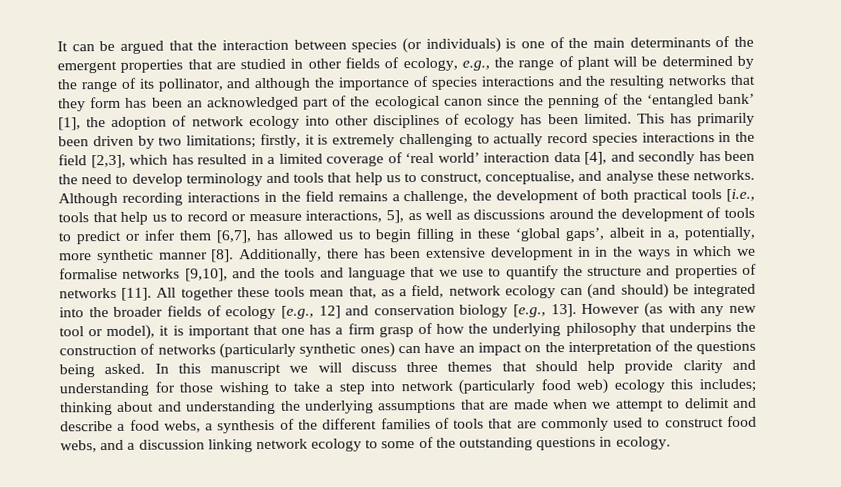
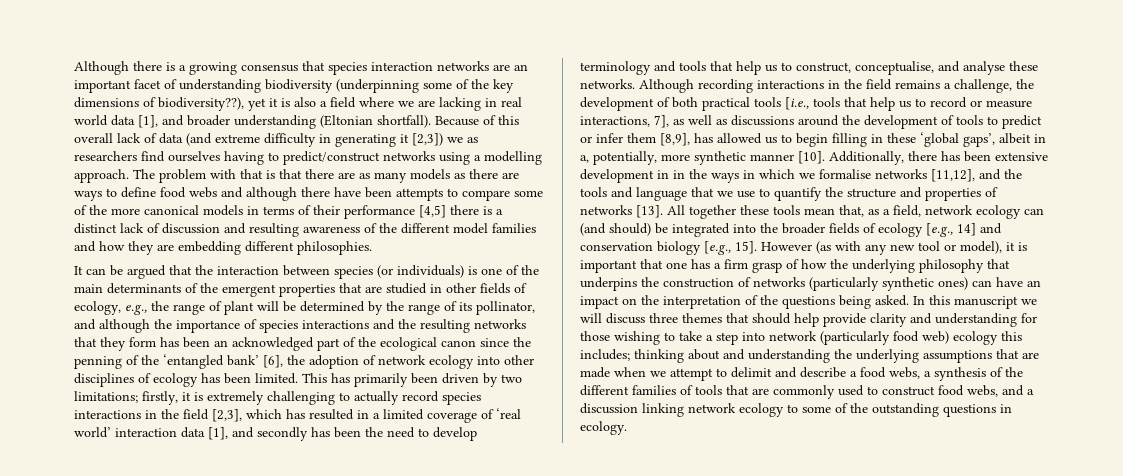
(57, 46) none -> [74,61,528,75] [74,79,514,93] [74,97,522,111] [74,115,519,129] [74,133,478,147] [74,151,542,165] [74,169,519,183] [74,187,543,201] [74,205,503,219] [74,223,536,237] [74,241,372,255] Although there is a growing consensus that species interaction networks are an important facet of understanding biodiversity (underpinning some of the key dimensions of biodiversity??), yet it is also a field where we are lacking in real world data [1], and broader understanding (Eltonian shortfall). Because of this overall lack of data (and extreme difficulty in generating it [2,3]) we as researchers find ourselves having to predict/construct networks using a modelling approach. The problem with that is that there are as many models as there are ways to define food webs and although there have been attempts to compare some of the more canonical models in terms of their performance [4,5] there is a distinct lack of discussion and resulting awareness of the different model families and how they are embedding different philosophies. //
[58,117,81,131] [1], -> [263,355,283,368] [6],
[584,151,607,165] [4], -> [208,427,228,440] [1],
[385,210,404,224] 5], -> [654,115,669,128] 7],
[215,230,251,244] [6,7], -> [660,133,690,146] [8,9],
[211,249,235,263] [8]. -> [798,151,825,164] [10].
[184,268,228,282] [9,10], -> [931,169,975,182] [11,12],
[121,287,153,301] [11]. -> [636,205,663,218] [13].
[318,305,341,319] 12] -> [957,223,976,236] 14]
[550,303,577,318] 13]. -> [735,241,757,254] 15].

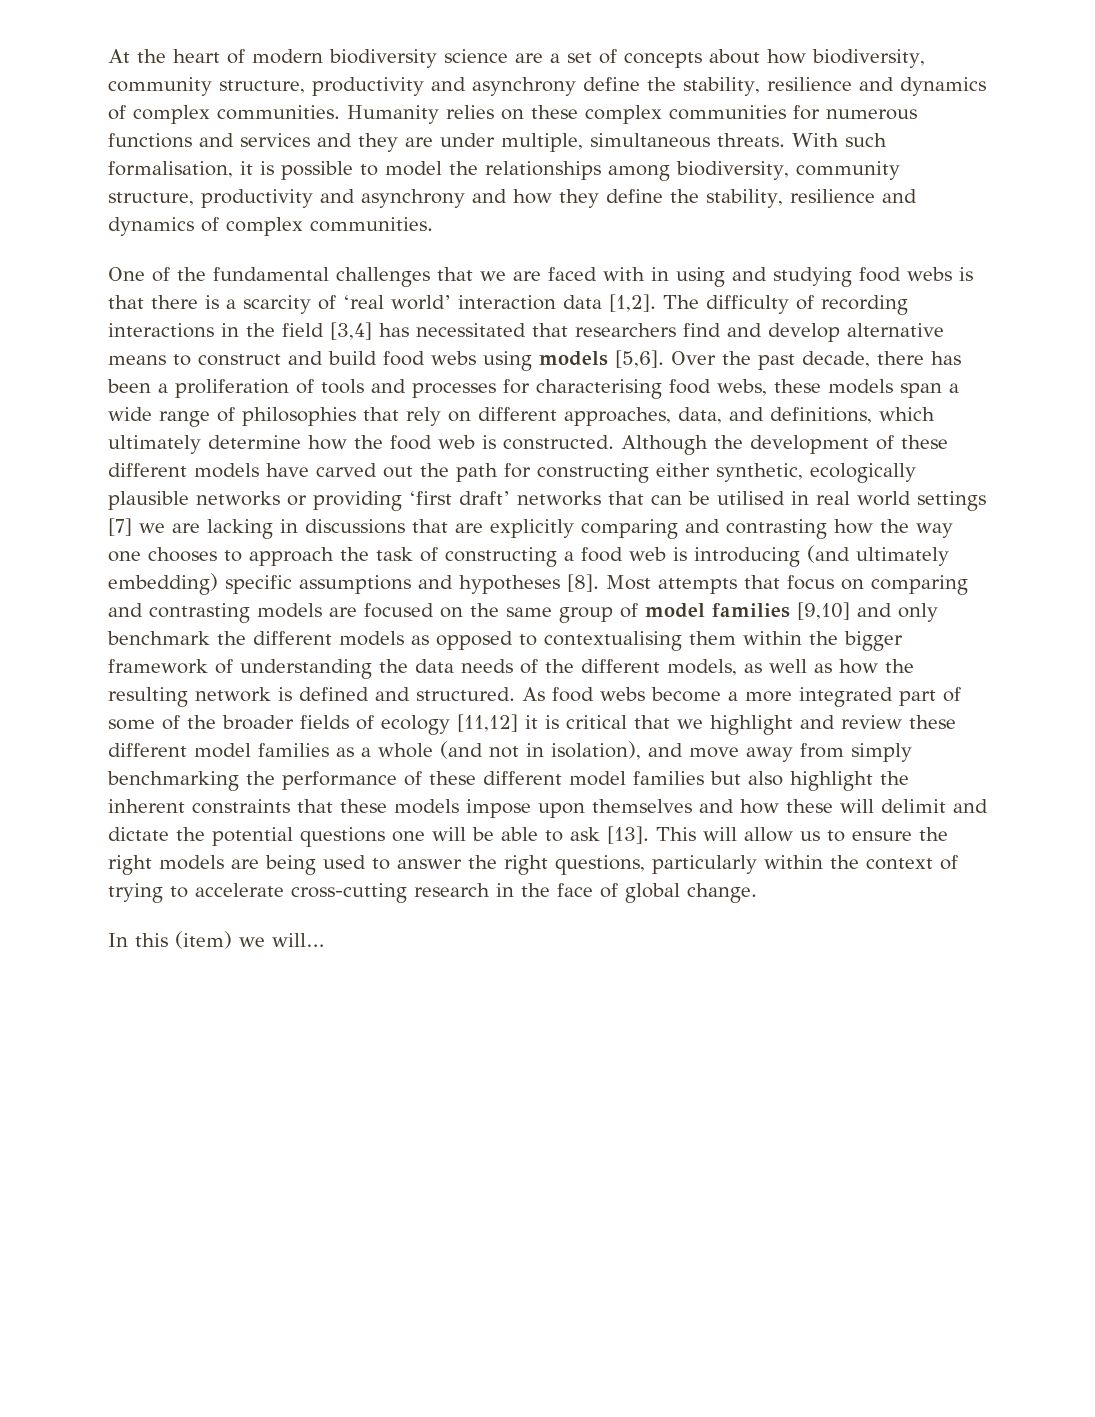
[74,61,528,75] [74,79,514,93] [74,97,522,111] [74,115,519,129] [74,133,478,147] [74,151,542,165] [74,169,519,183] [74,187,543,201] [74,205,503,219] [74,223,536,237] [74,241,372,255] [74,265,539,279] [74,283,527,297] [74,301,535,315] [74,319,526,333] [74,337,531,351] [74,354,534,369] [74,373,522,387] [74,391,481,405] [74,409,477,423] Although there is a growing consensus that species interaction networks are an important facet of understanding biodiversity (underpinning some of the key dimensions of biodiversity??), yet it is also a field where we are lacking in real world data [1], and broader understanding (Eltonian shortfall). Because of this overall lack of data (and extreme difficulty in generating it [2,3]) we as researchers find ourselves having to predict/construct networks using a modelling approach. The problem with that is that there are as many models as there are ways to define food webs and although there have been attempts to compare some of the more canonical models in terms of their performance [4,5] there is a distinct lack of discussion and resulting awareness of the different model families and how they are embedding different philosophies. // It can be argued that the interaction between species (or individuals) is one of the main determinants of the emergent properties that are studied in other fields of ecology, e.g., the range of plant will be determined by the range of its pollinator, and although the importance of species interactions and the resulting networks that they form has been an acknowledged part of the ecological canon since the penning of the ‘entangled bank’ [6], the adoption of network ecology into other disciplines of ecology has been limited. This has primarily been driven by two limitations; firstly, it is extremely challenging to actually record species interactions in the field [2,3], which has resulted in a limited coverage -> [108,49,925,68] [108,77,986,96] [108,105,917,124] [108,133,887,152] [108,161,900,181] [108,189,917,208] [108,217,433,236] [108,267,973,287] [108,295,311,314] At the heart of modern biodiversity science are a set of concepts about how biodiversity, community structure, productivity and asynchrony define the stability, resilience and dynamics of complex communities. Humanity relies on these complex communities for numerous functions and services and they are under multiple, simultaneous threats. With such formalisation, it is possible to model the relationships among biodiversity, community structure, productivity and asynchrony and how they define the stability, resilience and dynamics of complex communities. // One of the fundamental challenges that we are faced with in using and studying food webs is that there is a scarcity
[208,427,477,441] [580,61,1038,75] [580,79,694,93] [1], and secondly has been the need to develop terminology and tools that help us to construct, conceptualise, and analyse these networks. Although -> [609,294,814,314] [1,2]. The difficulty of
[895,79,1034,93] [580,97,1032,111] [580,115,1042,129] [580,132,1046,147] [580,151,1048,165] [580,169,1022,183] [580,187,998,201] [580,205,1044,219] [580,223,756,237] remains a challenge, the development of both practical tools [i.e., tools that help us to record or measure interactions, 7], as well as discussions around the development of tools to predict or infer them [8,9], has allowed us to begin filling in these ‘global gaps’, albeit in a, potentially, more synthetic manner [10]. Additionally, there has been extensive development in in the ways in which we formalise networks [11,12], and the tools and language that we use to quantify the structure and properties of networks [13]. All together these tools mean that, as a field, network ecology can (and should) be integrated into -> [330,322,944,342] [108,350,961,371] [107,379,959,399] [108,407,935,427] [108,435,948,455] [108,463,916,483] [108,491,986,511] [108,518,953,539] [108,545,949,567] [108,573,968,595] [108,602,938,623] [107,631,903,651] [108,659,914,679] [108,687,961,707] [108,715,180,730] [3,4] has necessitated that researchers find and develop alternative means to construct and build food webs using models [5,6]. Over the past decade, there has been a proliferation of tools and processes for characterising food webs, these models span a wide range of philosophies that rely on different approaches, data, and definitions, which ultimately determine how the food web is constructed. Although the development of these different models have carved out the path for constructing either synthetic, ecologically plausible networks or providing ‘first draft’ networks that can be utilised in real world settings [7] we are lacking in discussions that are explicitly comparing and contrasting how the way one chooses to approach the task of constructing a food web is introducing (and ultimately embedding) specific assumptions and hypotheses [8]. Most attempts that focus on comparing and contrasting models are focused on the same group of model families [9,10] and only benchmark the different models as opposed to contextualising them within the bigger framework of understanding the data needs of the different models, as well as how the resulting network is defined and structured. As food webs become a more integrated part of some of
[926,223,1002,237] [580,241,1027,255] [580,259,1010,273] [580,277,1041,291] [580,295,1037,309] [580,313,1037,327] [580,331,1022,345] [580,349,1039,363] [580,367,1023,381] [580,385,1034,399] [580,403,1012,417] [580,421,627,435] [e.g., 14] and conservation biology [e.g., 15]. However (as with any new tool or model), it is important that one has a firm grasp of how the underlying philosophy that underpins the construction of networks (particularly synthetic ones) can have an impact on the interpretation of the questions being asked. In this manuscript we will discuss three themes that should help provide clarity and understanding for those wishing to take a step into network (particularly food web) ecology this includes; thinking about and understanding the underlying assumptions that are made when we attempt to delimit and describe a food webs, a synthesis of the different families of tools that are commonly used to construct food webs, and a discussion linking network ecology to some of the outstanding questions in ecology. -> [457,714,956,735] [108,741,912,762] [107,771,909,791] [108,799,988,818] [108,826,948,847] [108,855,958,875] [108,883,757,903] [108,931,324,949] [11,12] it is critical that we highlight and review these different model families as a whole (and not in isolation), and move away from simply benchmarking the performance of these different model families but also highlight the inherent constraints that these models impose upon themselves and how these will delimit and dictate the potential questions one will be able to ask [13]. This will allow us to ensure the right models are being used to answer the right questions, particularly within the context of trying to accelerate cross-cutting research in the face of global change. // In this (item) we will…

